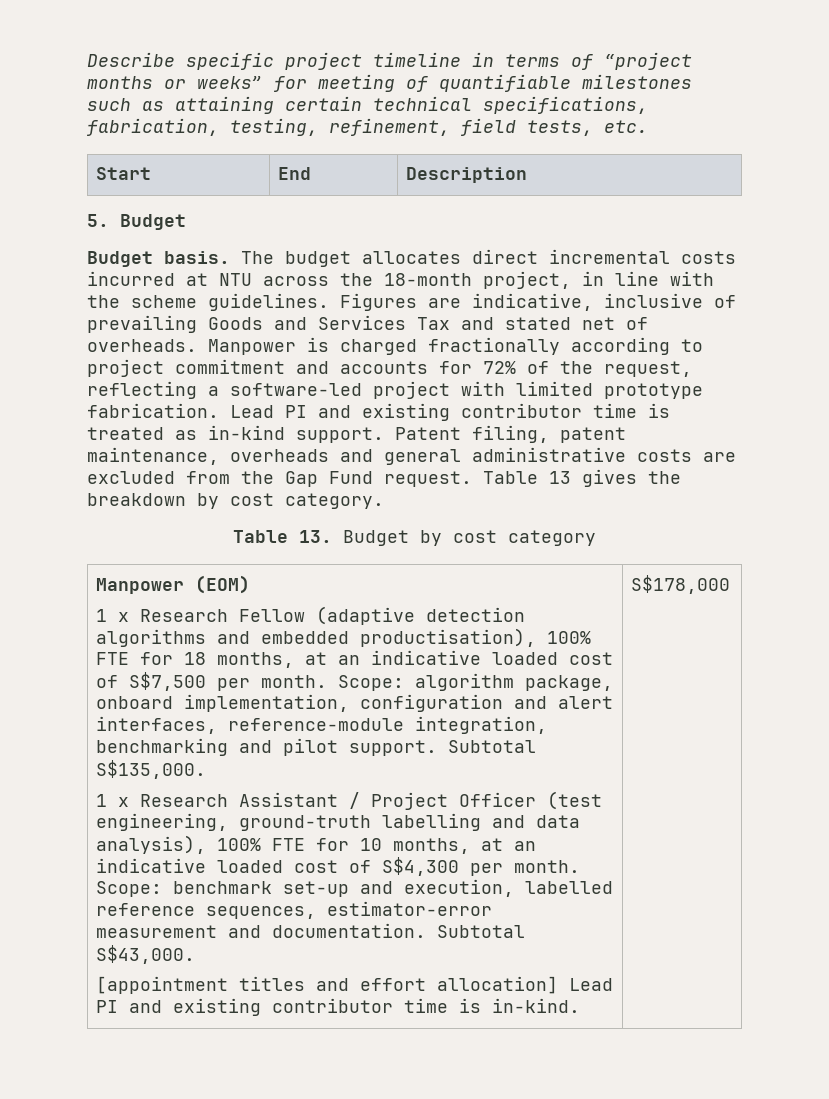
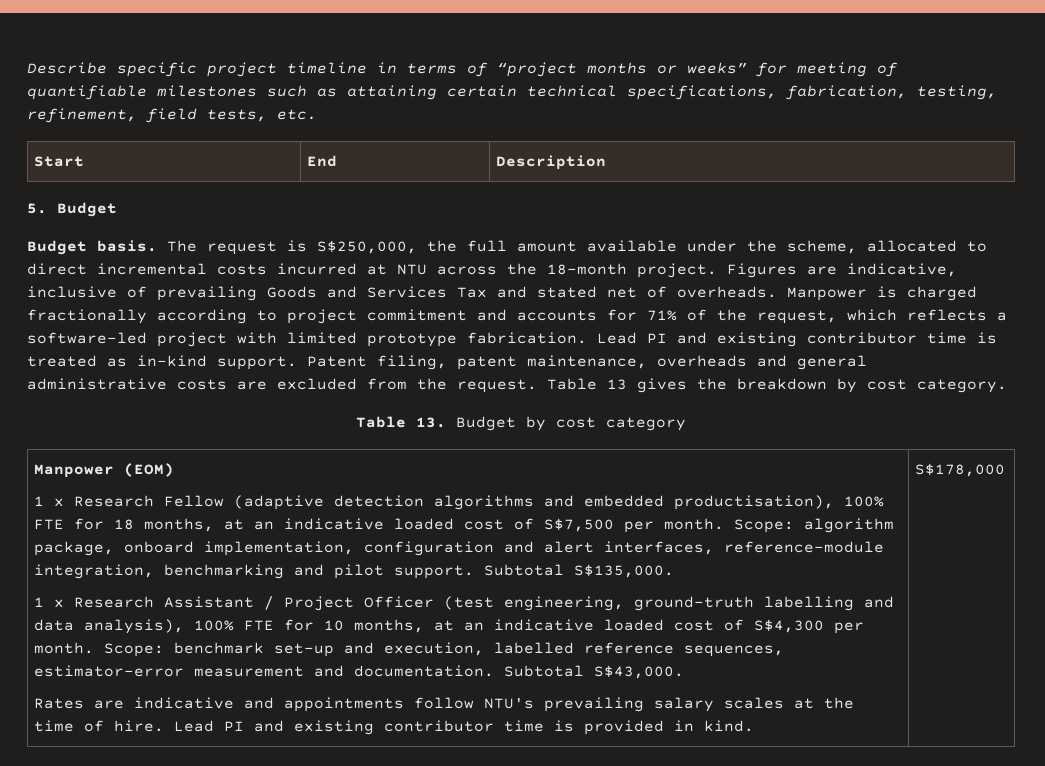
[285,251,461,267] budget allocates -> [207,240,987,255] request is S$250,000, the full amount available under the scheme, allocated to
[483,271,714,289] [87,293,329,311] project, in line with the scheme guidelines. -> [637,263,717,278] project.
[483,361,516,374] 72% -> [647,310,677,321] 71%
[87,381,197,399] reflecting -> [847,309,987,321] which reflects
[285,471,373,487] Gap Fund -> (447, 384) none
[96,976,614,994] [96,998,581,1016] [appointment titles and effort allocation] Lead PI and existing contributor time is in-kind. -> [34,697,855,712] [34,720,755,735] Rates are indicative and appointments follow NTU's prevailing salary scales at the time of hire. Lead PI and existing contributor time is provided in kind.

